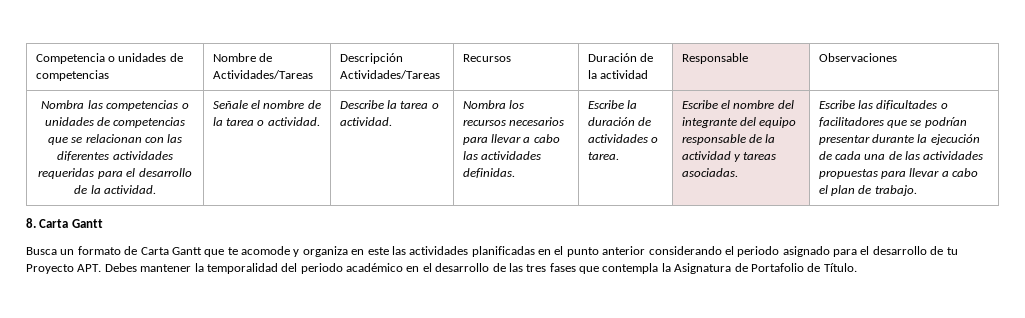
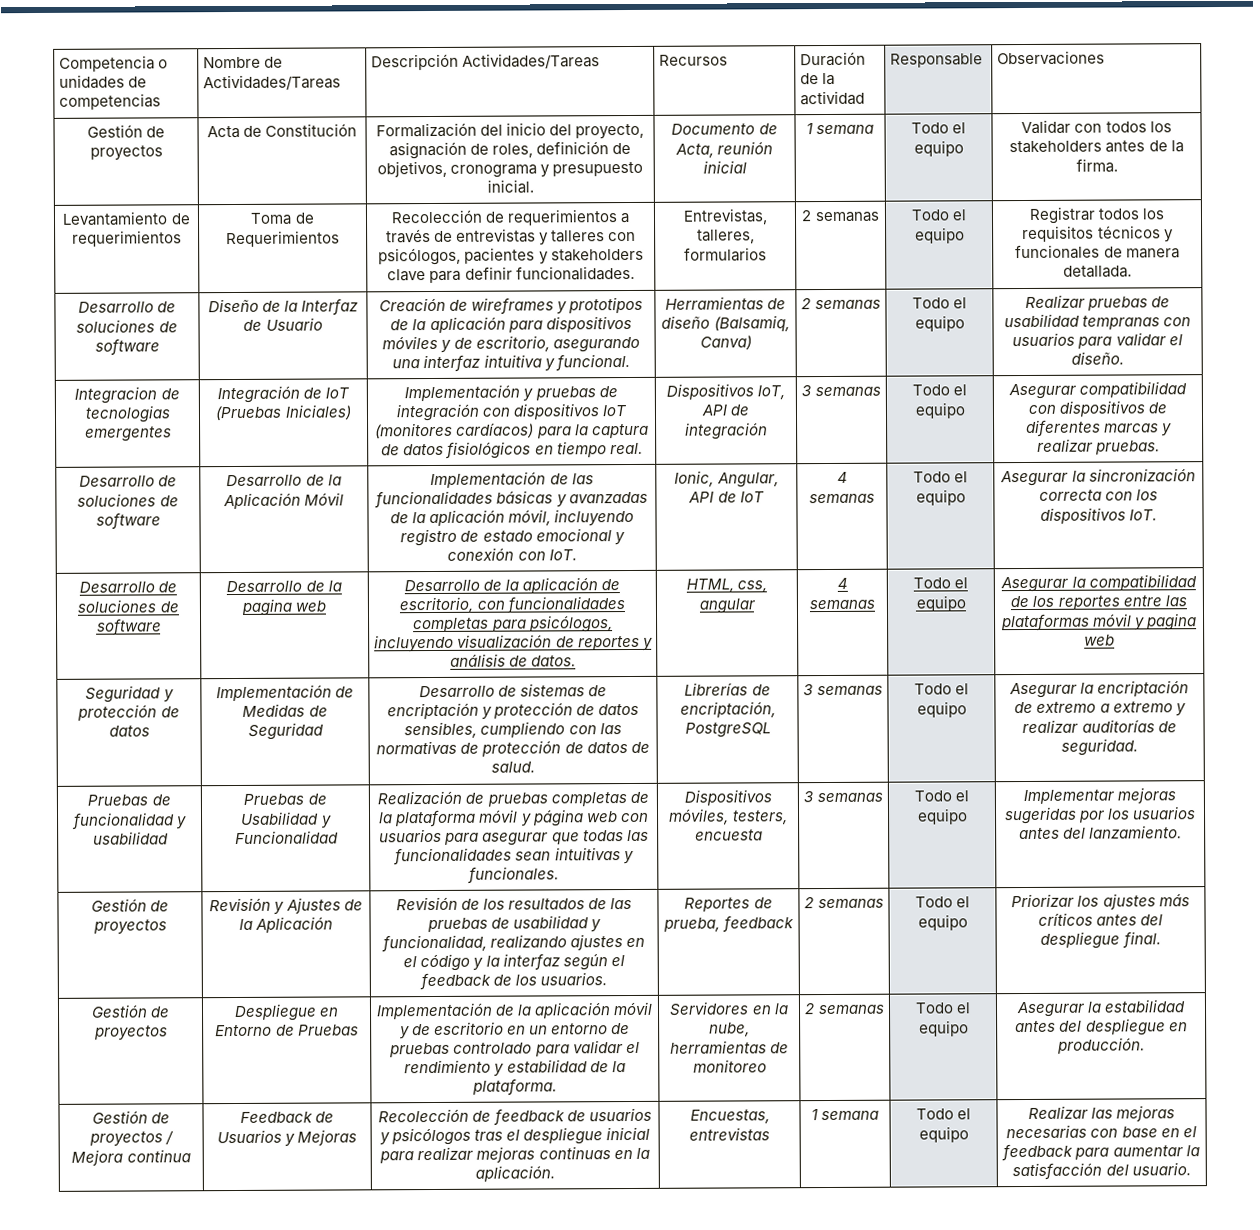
[41,100,189,111] [44,117,186,128] [47,134,183,145] [57,151,173,161] [38,168,192,179] [74,185,156,194] [212,100,321,109] [212,117,320,126] [339,100,439,109] [339,117,392,126] [462,100,524,109] [462,117,564,126] [462,134,560,145] [462,151,541,160] [462,168,515,178] [587,100,637,109] [587,117,651,126] [587,134,658,143] [587,152,619,160] [681,100,794,109] [681,117,797,128] [681,134,776,145] [681,151,777,162] [681,168,738,177] [818,100,948,110] [818,117,967,128] [818,134,980,145] [818,151,984,160] [818,168,979,179] [818,185,917,196] [26,218,103,228] [26,246,958,257] [26,263,857,274] Nombra las competencias o unidades de competencias que se relacionan con las diferentes actividades requeridas para el desarrollo de la actividad. | Señale el nombre de la tarea o actividad. | Describe la tarea o actividad. | Nombra los recursos necesarios para llevar a cabo las actividades definidas. | Escribe la duración de actividades o tarea. | Escribe el nombre del integrante del equipo responsable de la actividad y tareas asociadas. | Escribe las dificultades o facilitadores que se podrían presentar durante la ejecución de cada una de las actividades propuestas para llevar a cabo el plan de trabajo. // 8. Carta Gantt // Busca un formato de Carta Gantt que te acomode y organiza en este las actividades planificadas en el punto anterior considerando el periodo asignado para el desarrollo de tu Proyecto APT. Debes mantener la temporalidad del periodo académico en el desarrollo de las tres fases que contempla la Asignatura de Portafolio de Título. -> [86,124,166,138] [89,145,163,161] [206,123,358,139] [375,122,645,140] [388,141,632,160] [376,160,644,178] [486,179,534,194] [671,123,778,135] [674,141,774,158] [702,160,747,174] [805,123,875,135] [910,122,967,134] [913,140,964,157] [1021,119,1172,135] [1009,140,1184,154] [1075,158,1118,173] [62,211,191,226] [72,230,182,247] [250,212,315,225] [226,230,340,248] [390,209,631,226] [385,228,637,246] [378,247,644,266] [387,265,635,284] [682,208,768,225] [696,229,755,244] [684,247,767,262] [801,210,880,223] [910,209,968,221] [914,227,965,244] [1028,206,1166,224] [1022,225,1174,243] [1015,244,1180,260] [1063,265,1132,278] [77,301,177,313] [76,319,178,333] [94,338,160,356] [207,298,359,316] [243,317,323,331] [378,296,644,315] [390,315,632,334] [382,335,640,353] [392,353,630,373] [664,296,787,310] [661,315,790,332] [699,335,752,350] [801,298,881,310] [911,297,968,309] [914,315,965,332] [1024,294,1171,311] [1003,313,1192,330] [1012,332,1183,349] [1071,351,1124,365] [74,386,180,404] [84,405,171,423] [84,426,172,442] [216,385,351,404] [215,404,352,421] [404,384,618,402] [395,403,628,422] [375,422,649,439] [381,441,643,459] [665,383,786,400] [700,404,750,416] [685,422,768,440] [801,385,881,397] [911,384,968,396] [914,402,966,419] [1007,381,1188,400] [1027,400,1168,417] [1025,419,1173,437] [1036,438,1161,455] [78,475,178,487] [77,493,179,507] [95,512,161,530] [226,474,342,487] [222,492,345,510] [430,471,594,489] [374,490,648,509] [389,508,635,527] [400,528,625,547] [447,547,577,561] [674,470,779,488] [688,491,765,503] [836,471,848,483] [809,493,875,504] [912,471,969,483] [915,489,966,506] [1000,468,1196,487] [1038,489,1159,501] [1039,507,1158,524] [78,581,178,593] [77,599,179,613] [96,618,162,636] [226,580,342,593] [240,598,327,616] [403,577,621,594] [399,596,625,614] [413,615,613,633] [374,634,653,653] [449,653,577,667] [685,578,768,593] [698,598,755,614] [836,577,848,589] [809,599,875,610] [912,577,969,589] [915,595,966,612] [1000,574,1197,593] [1010,595,1187,610] [1000,613,1198,632] [1084,634,1115,646] [85,685,174,703] [77,704,180,721] [108,725,150,737] [215,684,355,702] [242,703,328,717] [247,722,324,740] [418,683,608,698] [386,702,640,720] [404,721,622,739] [376,740,650,757] [491,761,535,773] [684,682,771,696] [679,701,776,718] [684,722,771,738] [803,684,883,696] [913,683,970,695] [916,701,967,718] [1008,680,1190,699] [1014,701,1186,717] [1022,719,1177,734] [1061,738,1138,756] [87,794,171,806] [70,812,188,830] [92,831,169,845] [243,793,327,805] [240,811,332,829] [234,830,339,845] [377,790,649,807] [378,809,649,828] [379,828,649,846] [393,847,634,866] [467,866,559,884] [683,789,772,806] [668,808,788,825] [694,829,763,841] [803,791,883,803] [913,790,970,802] [916,808,968,825] [1022,787,1177,805] [1003,806,1197,825] [1018,825,1183,840] [90,898,170,912] [92,919,167,935] [209,897,363,915] [238,916,334,933] [395,896,633,911] [426,915,602,933] [380,934,646,953] [403,953,625,972] [418,972,608,991] [684,897,773,912] [663,915,794,933] [804,897,884,909] [914,896,971,908] [917,914,968,931] [1011,893,1190,910] [1037,912,1164,926] [1040,931,1161,949] [90,1004,171,1018] [93,1025,168,1041] [233,1003,340,1022] [215,1024,359,1037] [375,1001,654,1020] [398,1021,631,1040] [389,1040,640,1058] [404,1059,626,1077] [472,1078,557,1096] [669,1001,789,1016] [709,1022,750,1037] [669,1040,790,1054] [692,1059,767,1073] [804,1003,885,1015] [914,1002,972,1014] [918,1020,969,1037] [1015,999,1187,1018] [1015,1018,1188,1036] [1057,1037,1145,1054] [91,1110,171,1124] [88,1130,175,1147] [71,1149,191,1166] [239,1111,335,1123] [216,1129,358,1147] [378,1107,652,1126] [378,1126,651,1146] [379,1146,650,1164] [475,1165,555,1182] [689,1109,770,1124] [689,1127,770,1141] [810,1109,880,1121] [915,1108,972,1120] [918,1126,969,1143] [1027,1105,1176,1122] [1006,1124,1197,1139] [1001,1143,1200,1162] [1012,1162,1191,1181] Gestión de proyectos | Acta de Constitución | Formalización del inicio del proyecto, asignación de roles, definición de objetivos, cronograma y presupuesto inicial. | Documento de Acta, reunión inicial | 1 semana | Todo el equipo | Validar con todos los stakeholders antes de la firma. // Levantamiento de requerimientos | Toma de Requerimientos | Recolección de requerimientos a través de entrevistas y talleres con psicólogos, pacientes y stakeholders clave para definir funcionalidades. | Entrevistas, talleres, formularios | 2 semanas | Todo el equipo | Registrar todos los requisitos técnicos y funcionales de manera detallada. // Desarrollo de soluciones de software | Diseño de la Interfaz de Usuario | Creación de wireframes y prototipos de la aplicación para dispositivos móviles y de escritorio, asegurando una interfaz intuitiva y funcional. | Herramientas de diseño (Balsamiq, Canva) | 2 semanas | Todo el equipo | Realizar pruebas de usabilidad tempranas con usuarios para validar el diseño. // Integracion de tecnologias emergentes | Integración de IoT (Pruebas Iniciales) | Implementación y pruebas de integración con dispositivos IoT (monitores cardíacos) para la captura de datos fisiológicos en tiempo real. | Dispositivos IoT, API de integración | 3 semanas | Todo el equipo | Asegurar compatibilidad con dispositivos de diferentes marcas y realizar pruebas. // Desarrollo de soluciones de software | Desarrollo de la Aplicación Móvil | Implementación de las funcionalidades básicas y avanzadas de la aplicación móvil, incluyendo registro de estado emocional y conexión con IoT. | Ionic, Angular, API de IoT | 4 semanas | Todo el equipo | Asegurar la sincronización correcta con los dispositivos IoT. // Desarrollo de soluciones de software | Desarrollo de la pagina web | Desarrollo de la aplicación de escritorio, con funcionalidades completas para psicólogos, incluyendo visualización de reportes y análisis de datos. | HTML, css, angular | 4 semanas | Todo el equipo | Asegurar la compatibilidad de los reportes entre las plataformas móvil y pagina web // Seguridad y protección de datos | Implementación de Medidas de Seguridad | Desarrollo de sistemas de encriptación y protección de datos sensibles, cumpliendo con las normativas de protección de datos de salud. | Librerías de encriptación, PostgreSQL | 3 semanas | Todo el equipo | Asegurar la encriptación de extremo a extremo y realizar auditorías de seguridad. // Pruebas de funcionalidad y usabilidad | Pruebas de Usabilidad y Funcionalidad | Realización de pruebas completas de la plataforma móvil y página web con usuarios para asegurar que todas las funcionalidades sean intuitivas y funcionales. | Dispositivos móviles, testers, encuesta | 3 semanas | Todo el equipo | Implementar mejoras sugeridas por los usuarios antes del lanzamiento. // Gestión de proyectos | Revisión y Ajustes de la Aplicación | Revisión de los resultados de las pruebas de usabilidad y funcionalidad, realizando ajustes en el código y la interfaz según el feedback de los usuarios. | Reportes de prueba, feedback | 2 semanas | Todo el equipo | Priorizar los ajustes más críticos antes del despliegue final. // Gestión de proyectos | Despliegue en Entorno de Pruebas | Implementación de la aplicación móvil y de escritorio en un entorno de pruebas controlado para validar el rendimiento y estabilidad de la plataforma. | Servidores en la nube, herramientas de monitoreo | 2 semanas | Todo el equipo | Asegurar la estabilidad antes del despliegue en producción. // Gestión de proyectos / Mejora continua | Feedback de Usuarios y Mejoras | Recolección de feedback de usuarios y psicólogos tras el despliegue inicial para realizar mejoras continuas en la aplicación. | Encuestas, entrevistas | 1 semana | Todo el equipo | Realizar las mejoras necesarias con base en el feedback para aumentar la satisfacción del usuario.

